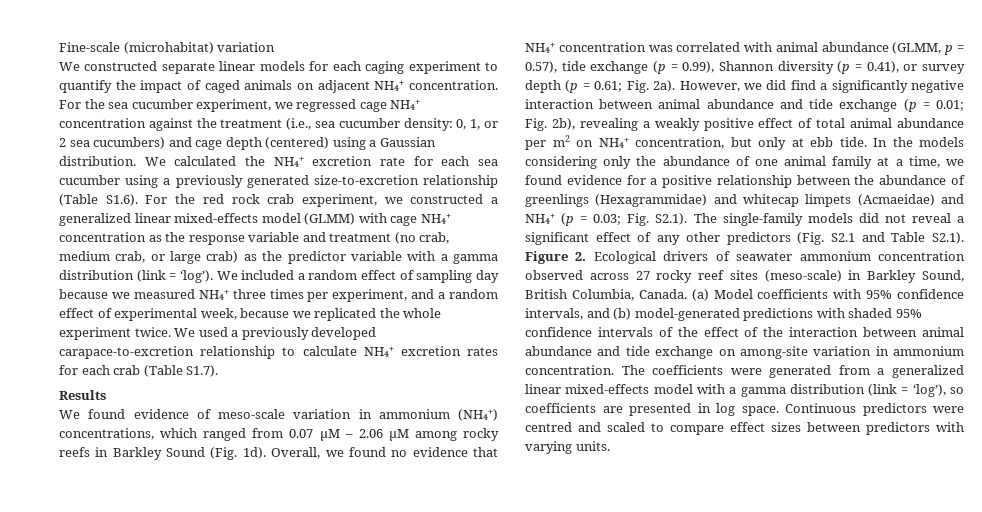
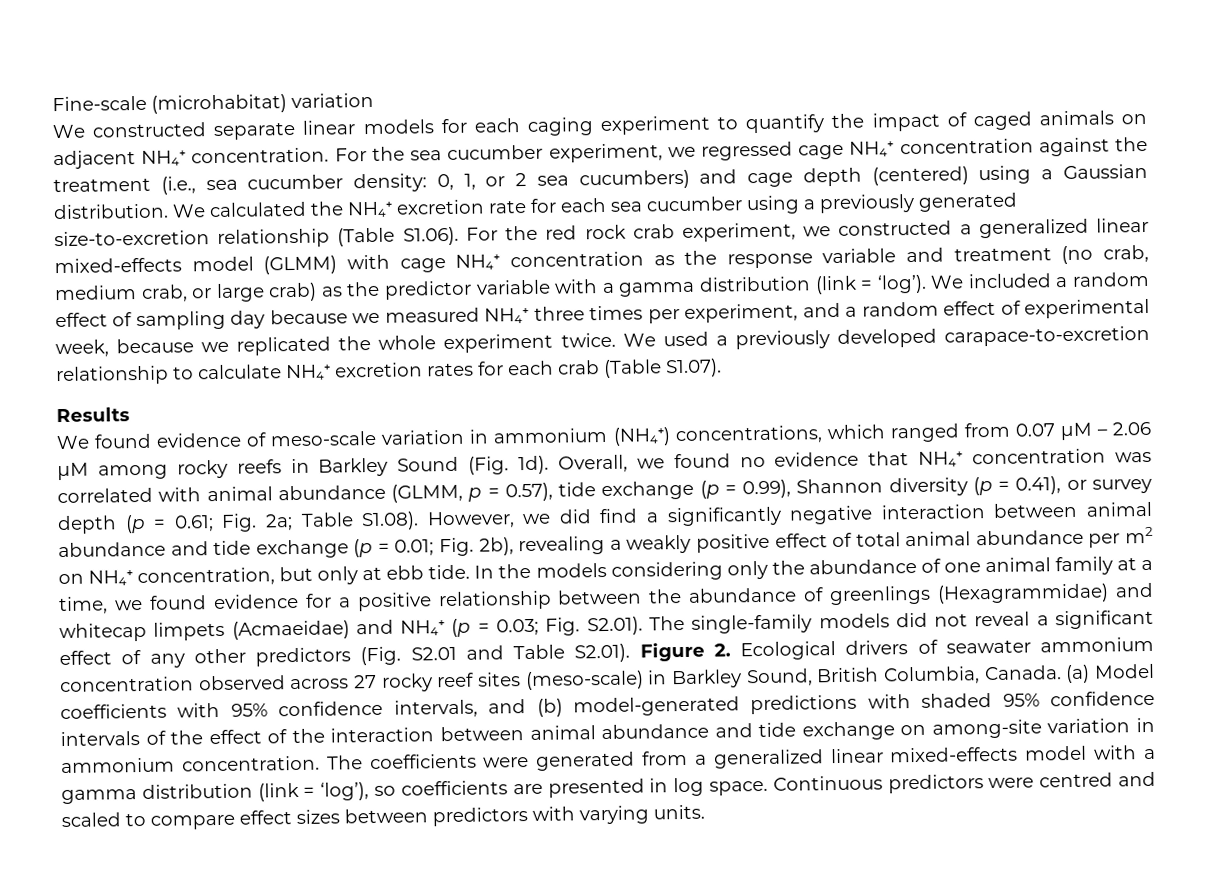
[105,194,138,206] S1.6). -> [402,226,459,246] S1.06).
[186,365,219,377] S1.7). -> [665,358,722,378] S1.07).
[653,80,676,92] 2a). -> [264,511,420,531] 2a; Table S1.08).
[655,213,688,225] S2.1). -> [586,616,643,636] S2.01).
[830,233,855,242] S2.1 -> [410,646,457,661] S2.01
[932,232,964,244] S2.1). -> [574,643,631,663] S2.01).

